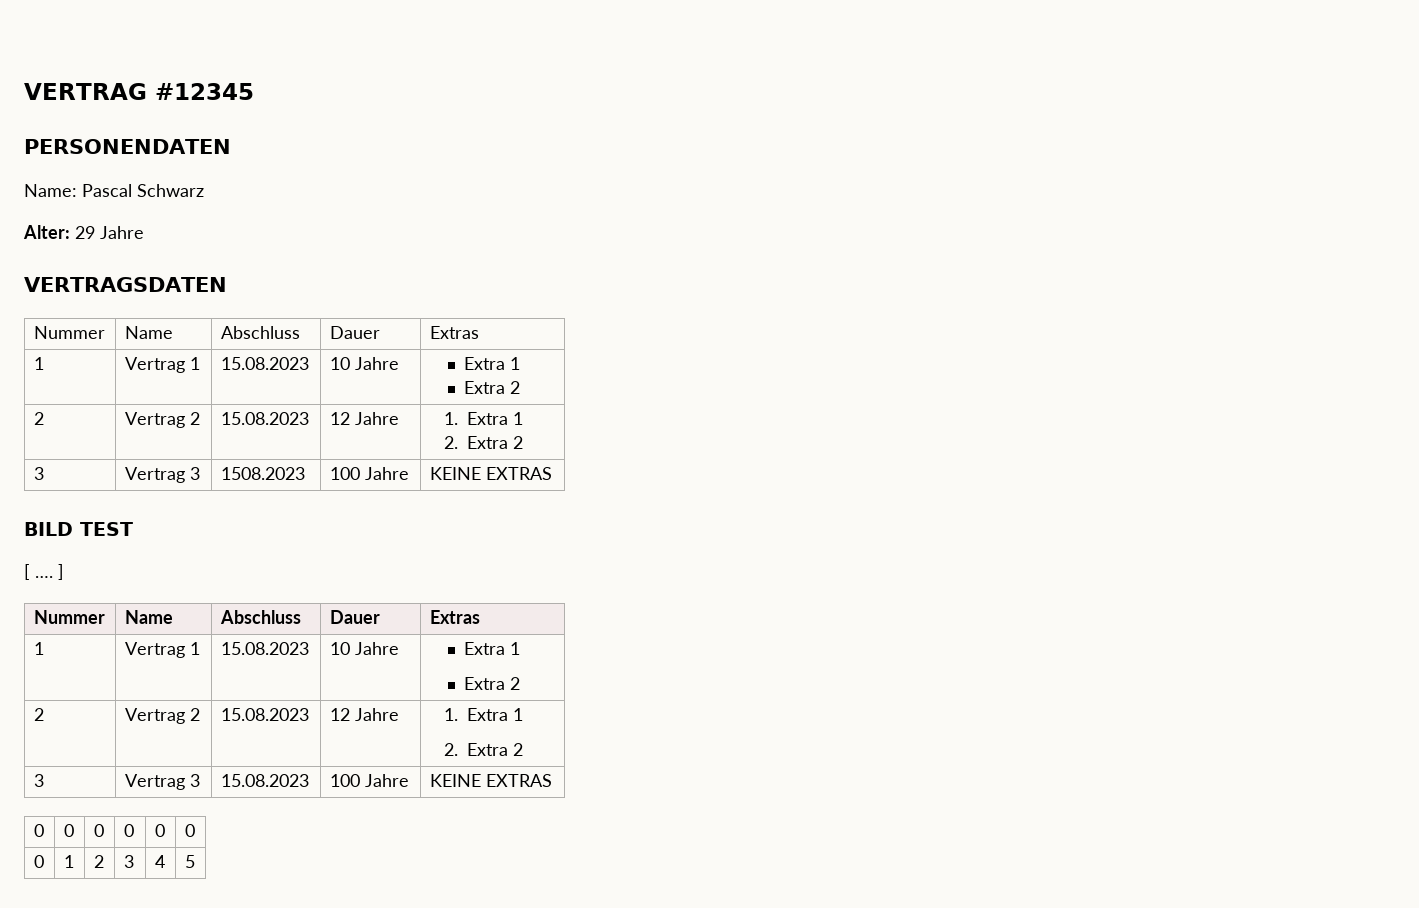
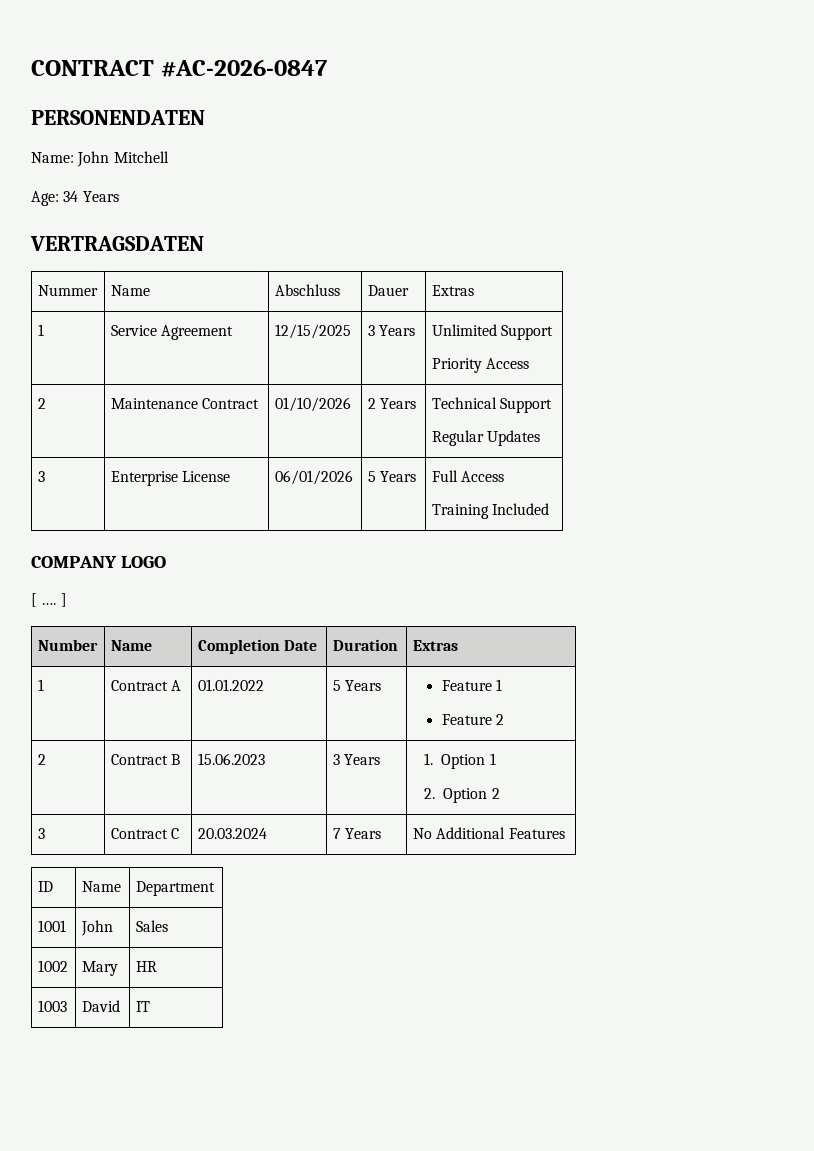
[24,83,254,100] VERTRAG #12345 -> [31,59,328,77] CONTRACT #AC-2026-0847
[82,184,204,197] [23,225,144,239] Pascal Schwarz // Alter: 29 Jahre -> [77,151,169,167] [31,191,119,206] John Mitchell // Age: 34 Years
[124,357,200,373] [220,357,309,370] [329,357,399,370] [464,357,521,370] [464,381,521,394] [33,412,44,425] [124,412,200,428] [220,412,309,425] [329,412,399,425] [444,412,524,425] [444,436,524,449] [33,467,44,480] [124,467,200,483] [220,467,305,480] [329,467,409,480] [429,467,552,480] [24,522,133,536] Vertrag 1 | 15.08.2023 | 10 Jahre | Extra 1 // Extra 2 // 2 | Vertrag 2 | 15.08.2023 | 12 Jahre | 1. Extra 1 // 2. Extra 2 // 3 | Vertrag 3 | 1508.2023 | 100 Jahre | KEINE EXTRAS // BILD TEST -> [110,325,234,340] [274,324,351,339] [367,325,416,336] [431,324,554,340] [431,358,530,373] [37,398,46,409] [110,398,260,409] [274,397,351,412] [367,398,417,409] [431,397,553,413] [431,430,541,446] [37,471,45,482] [110,471,231,486] [274,470,353,485] [367,471,417,482] [431,470,505,482] [431,503,550,519] [31,556,166,568] Service Agreement | 12/15/2025 | 3 Years | Unlimited Support // Priority Access // 2 | Maintenance Contract | 01/10/2026 | 2 Years | Technical Support // Regular Updates // 3 | Enterprise License | 06/01/2026 | 5 Years | Full Access // Training Included // COMPANY LOGO
[33,610,105,624] [124,610,173,624] [219,610,301,624] [329,610,380,624] [429,610,480,624] [33,642,44,655] [124,642,200,658] [220,642,309,655] [329,642,399,655] [464,642,521,655] [464,677,521,690] [33,708,44,721] [124,708,200,724] [220,708,309,721] [329,708,399,721] [444,708,524,721] [444,743,524,756] [33,774,44,787] [124,774,200,790] [220,774,309,787] [329,774,409,787] [429,774,552,787] [33,824,44,837] [63,824,74,837] [93,824,104,837] [123,824,134,837] [154,824,165,837] [184,824,195,837] [33,855,44,868] [63,855,74,868] [93,855,104,868] [123,855,134,868] [154,855,165,868] [184,855,195,868] Nummer | Name | Abschluss | Dauer | Extras // 1 | Vertrag 1 | 15.08.2023 | 10 Jahre | Extra 1 // Extra 2 // 2 | Vertrag 2 | 15.08.2023 | 12 Jahre | 1. Extra 1 // 2. Extra 2 // 3 | Vertrag 3 | 15.08.2023 | 100 Jahre | KEINE EXTRAS // 0 | 0 | 0 | 0 | 0 | 0 // 0 | 1 | 2 | 3 | 4 | 5 -> [37,639,98,651] [110,640,152,651] [197,639,318,654] [332,639,398,651] [412,640,458,651] [37,679,44,691] [110,680,182,691] [197,679,264,691] [332,680,382,691] [441,679,503,691] [441,714,505,725] [37,754,46,765] [110,754,181,765] [197,753,265,765] [332,754,381,765] [424,753,496,769] [424,788,500,803] [37,828,45,839] [110,828,180,839] [197,828,267,839] [332,828,382,839] [412,827,565,839] [37,881,53,892] [81,881,121,892] [135,881,215,896] [37,920,66,932] [80,920,113,936] [135,920,168,932] [37,960,68,972] [81,961,118,976] [135,961,157,972] [37,1000,67,1012] [81,1000,120,1012] [135,1001,150,1012] Number | Name | Completion Date | Duration | Extras // 1 | Contract A | 01.01.2022 | 5 Years | Feature 1 // Feature 2 // 2 | Contract B | 15.06.2023 | 3 Years | 1. Option 1 // 2. Option 2 // 3 | Contract C | 20.03.2024 | 7 Years | No Additional Features // ID | Name | Department // 1001 | John | Sales // 1002 | Mary | HR // 1003 | David | IT

